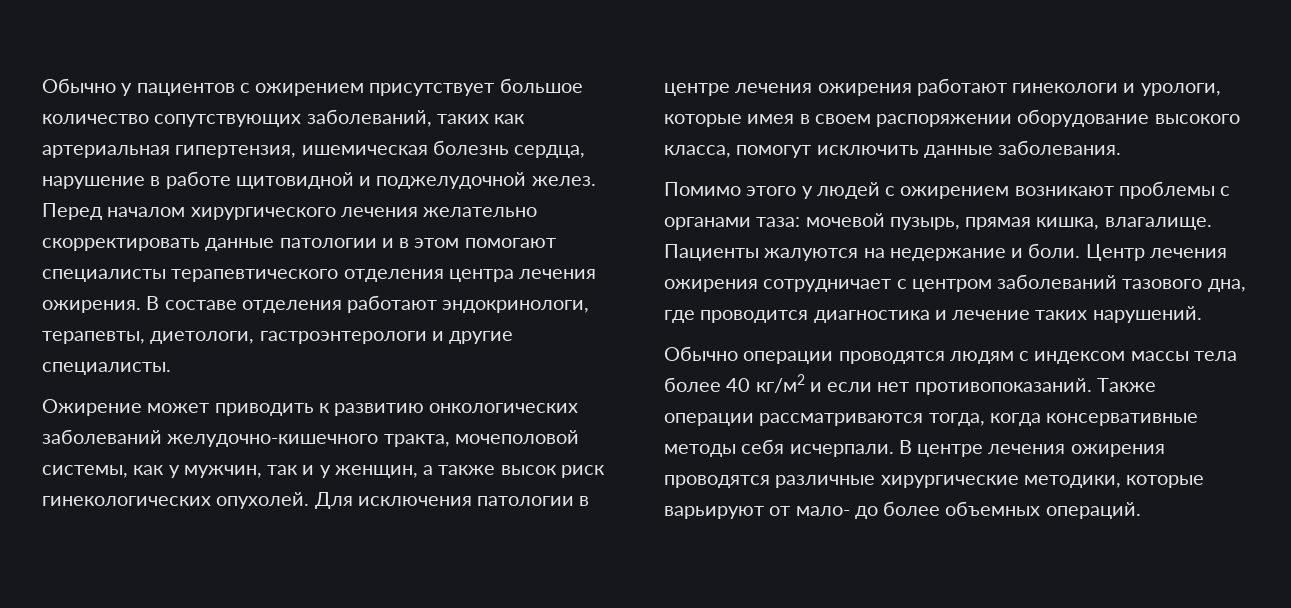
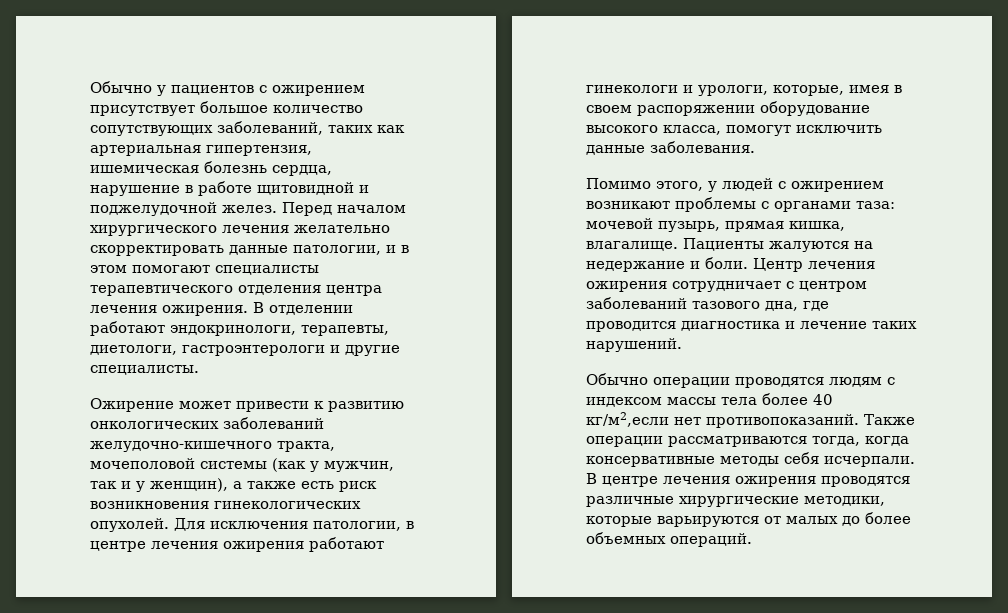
[279,238,377,248] патологии -> [293,245,381,255] патологии,
[164,300,342,313] составе отделения -> [269,305,353,315] отделении
[214,403,314,416] приводить -> [236,401,309,412] привести
[42,465,165,478] системы, как -> [200,458,306,472] системы (как
[334,465,418,478] женщин, -> [150,478,228,492] женщин),
[500,465,605,478] высок риск -> [301,481,377,492] [90,501,209,509] есть риск возникновения
[477,496,575,506] патологии -> [313,521,401,531] патологии,
[664,114,742,127] которые -> [773,85,844,96] которые,
[746,186,797,196] этого -> [656,181,703,191] этого,
[755,374,873,393] кг/м2 и если -> [586,412,669,427] кг/м2,если
[664,506,850,519] варьируют от мало- -> [657,516,838,527] варьируются от малых

